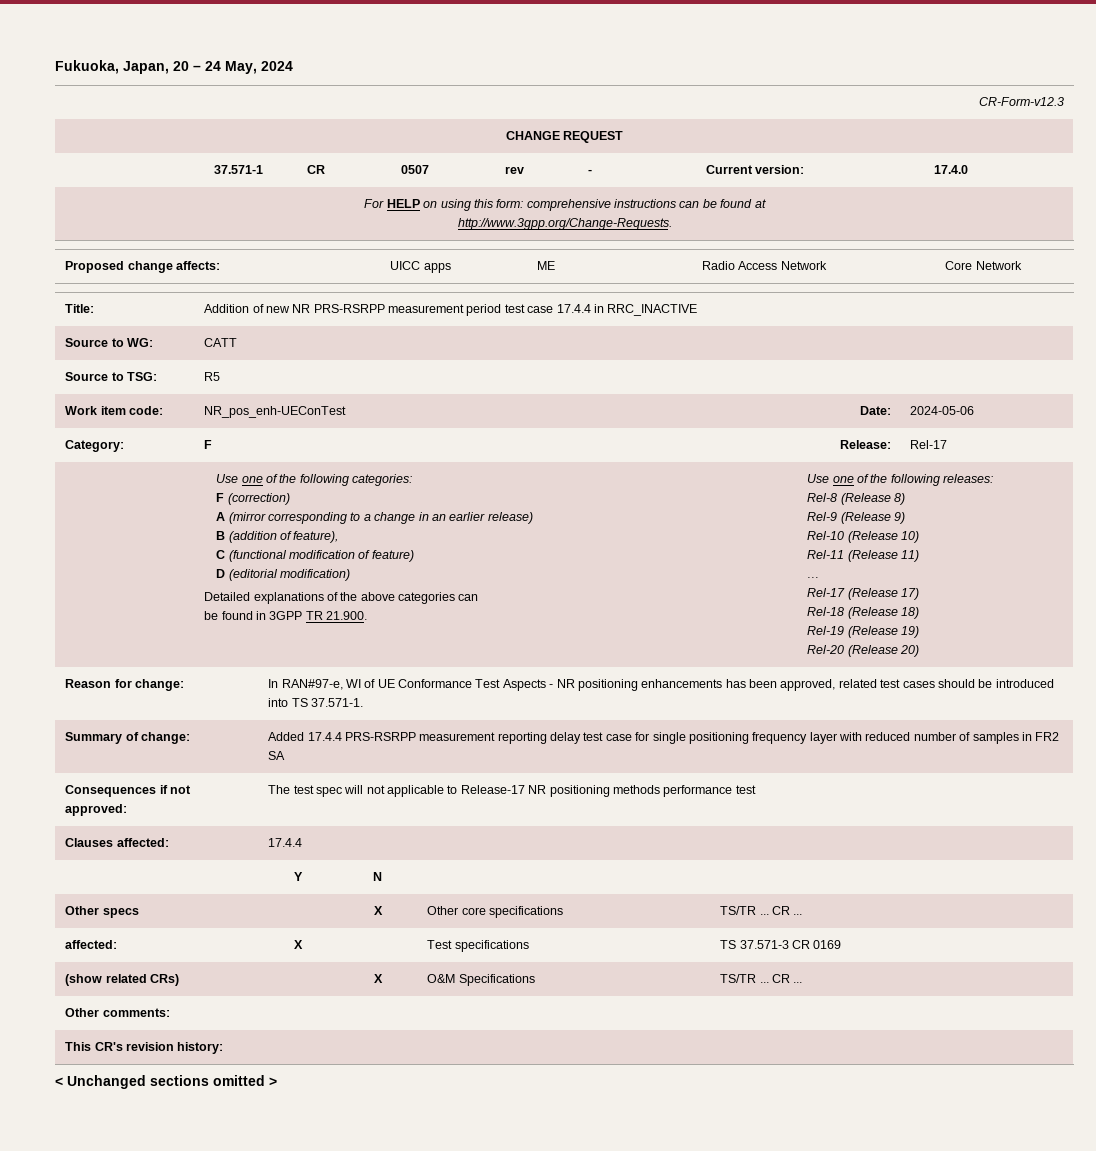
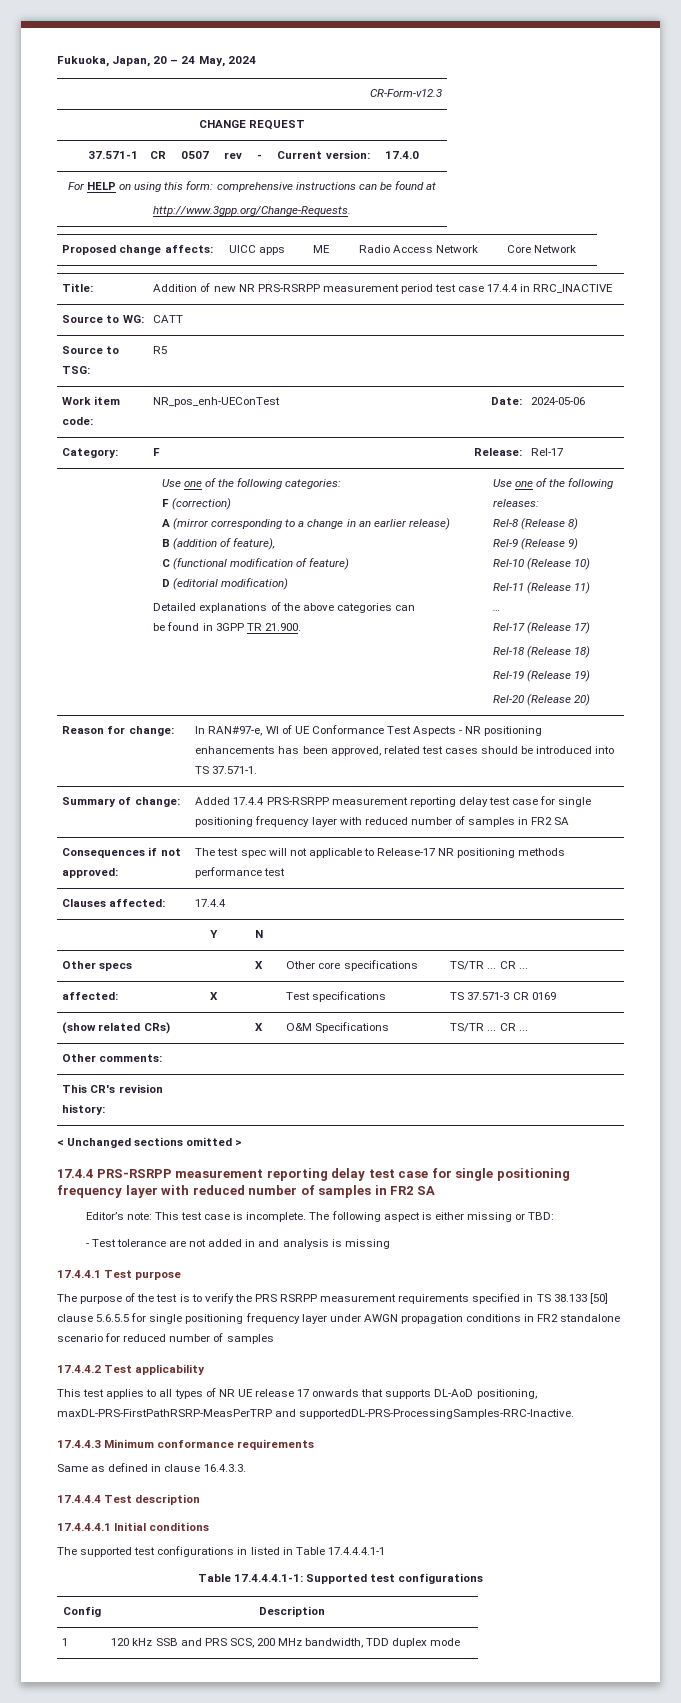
(277, 1081) none -> [57,1168,570,1181] [57,1185,435,1198] [85,1211,555,1222] [85,1239,390,1249] [57,1270,182,1280] [57,1293,608,1304] [57,1313,621,1324] [57,1333,274,1344] [57,1364,206,1375] [57,1388,537,1399] [57,1409,575,1419] [57,1439,315,1450] [57,1463,246,1472] [57,1494,201,1505] [57,1522,210,1531] [57,1546,385,1557] [197,1573,484,1584] [63,1606,101,1617] [259,1606,325,1617] [62,1638,69,1646] [111,1638,461,1648] // 17.4.4 PRS-RSRPP measurement reporting delay test case for single positioning frequency layer with reduced number of samples in FR2 SA // Editor’s note: This test case is incomplete. The following aspect is either missing or TBD: // - Test tolerance are not added in and analysis is missing // 17.4.4.1 Test purpose // The purpose of the test is to verify the PRS RSRPP measurement requirements specified in TS 38.133 [50] clause 5.6.5.5 for single positioning frequency layer under AWGN propagation conditions in FR2 standalone scenario for reduced number of samples // 17.4.4.2 Test applicability // This test applies to all types of NR UE release 17 onwards that supports DL-AoD positioning, maxDL-PRS-FirstPathRSRP-MeasPerTRP and supportedDL-PRS-ProcessingSamples-RRC-Inactive. // 17.4.4.3 Minimum conformance requirements // Same as defined in clause 16.4.3.3. // 17.4.4.4 Test description // 17.4.4.4.1 Initial conditions // The supported test configurations in listed in Table 17.4.4.4.1-1 // Table 17.4.4.4.1-1: Supported test configurations // Config | Description // 1 | 120 kHz SSB and PRS SCS, 200 MHz bandwidth, TDD duplex mode

